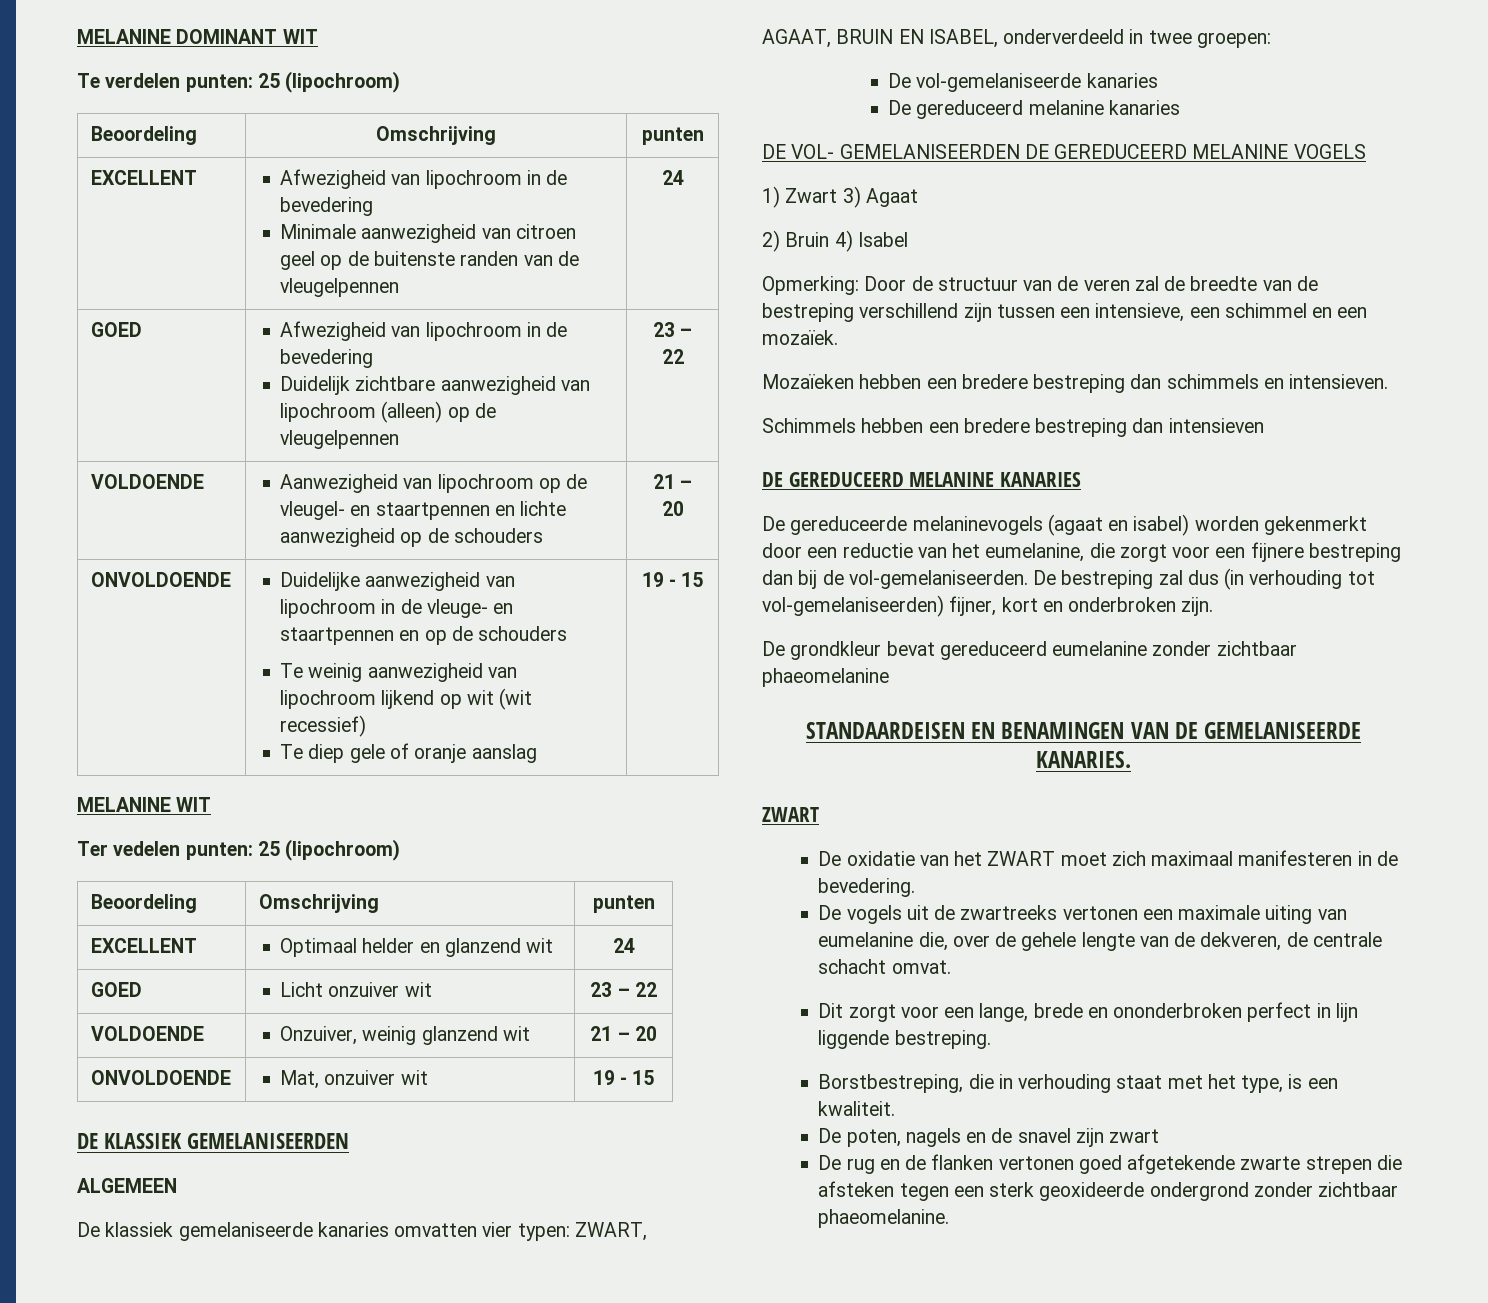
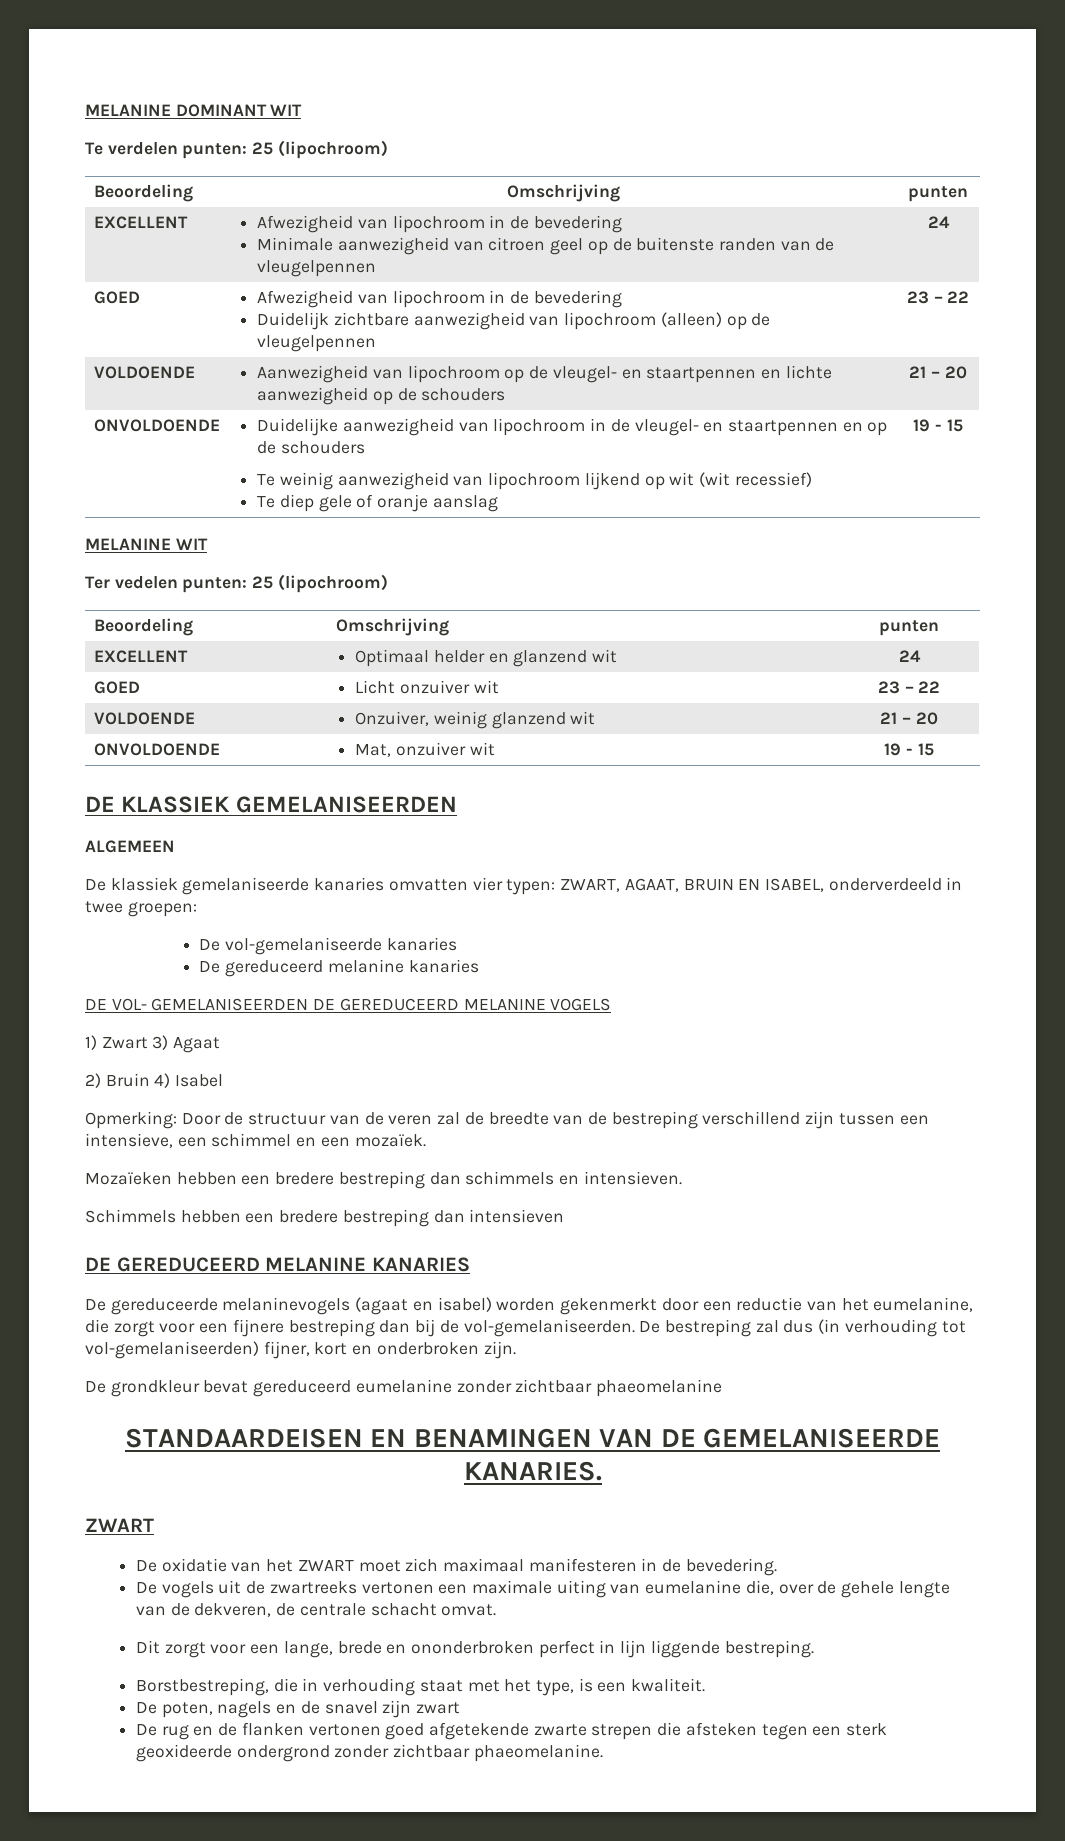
[427,599,489,618] vleuge- -> [634,419,699,436] vleugel-

